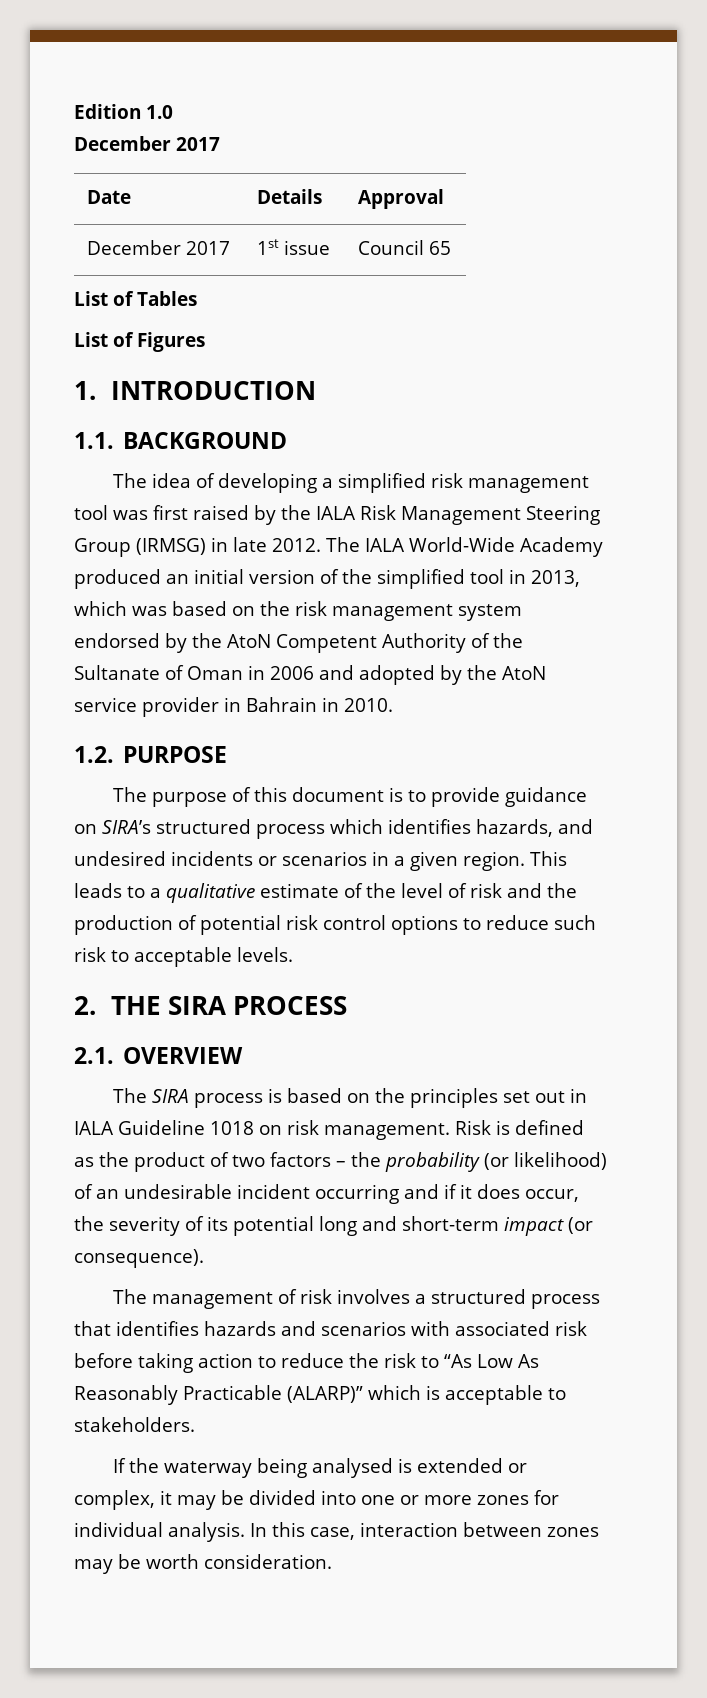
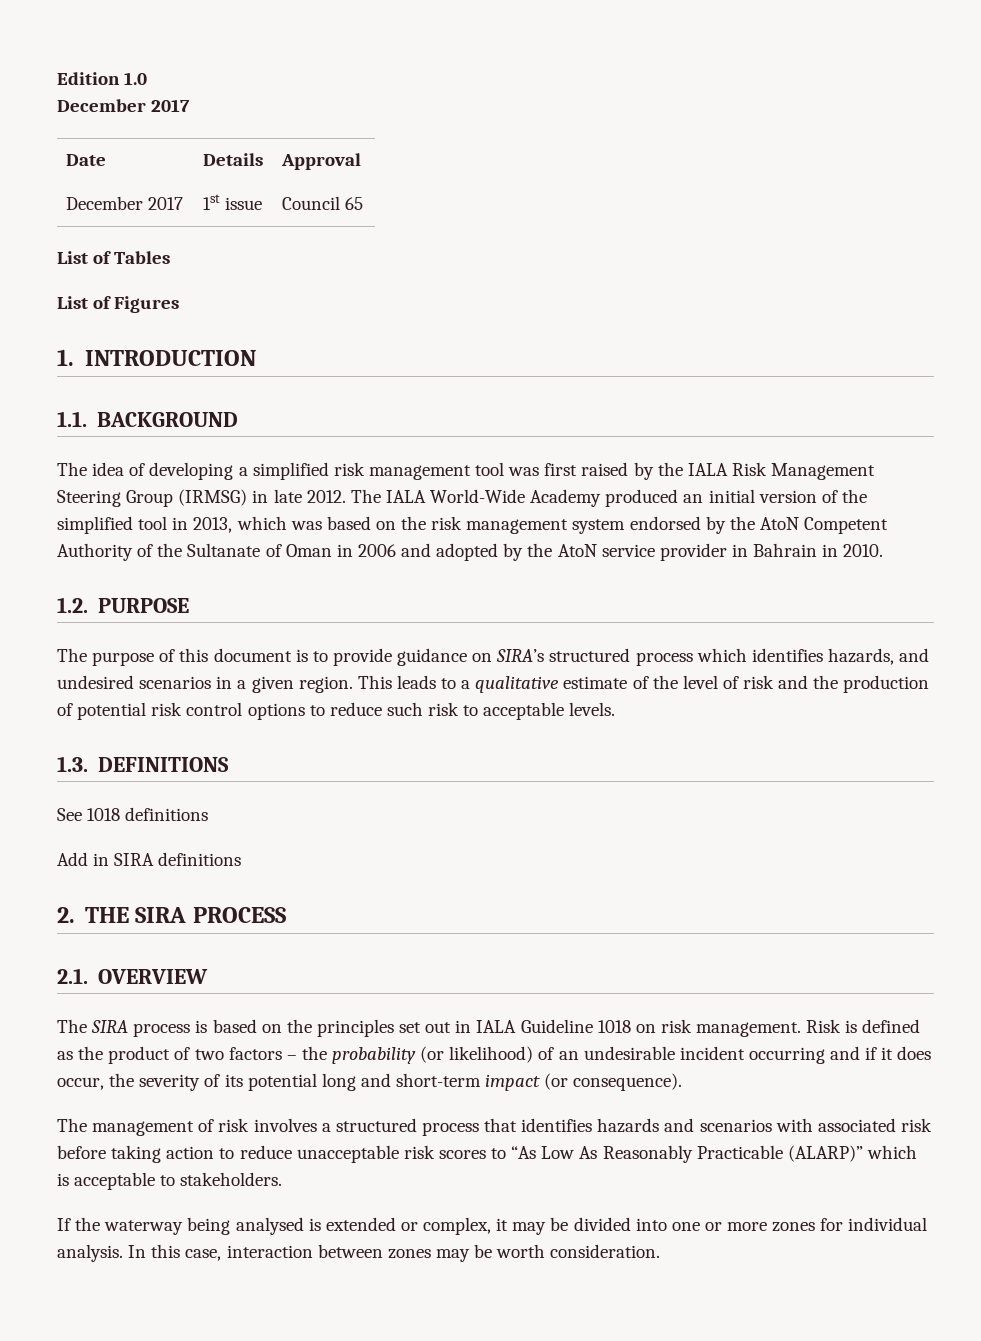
[171,851,277,866] incidents or -> (134, 682) none
(293, 954) none -> [57,756,229,772] [57,807,209,821] [57,852,242,866] // 1.3. DEFINITIONS // See 1018 definitions // Add in SIRA definitions
[349,1353,416,1368] the risk -> [296,1145,486,1163] unacceptable risk scores

